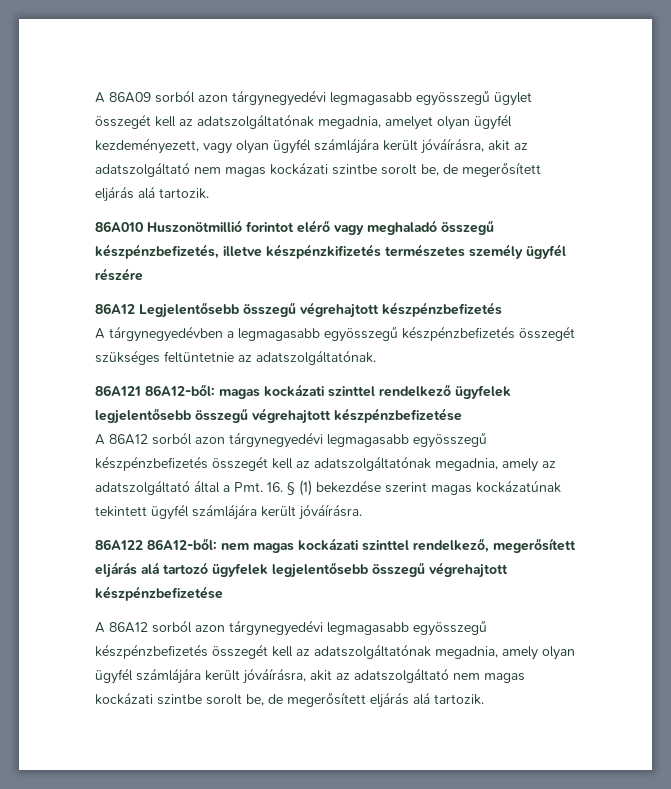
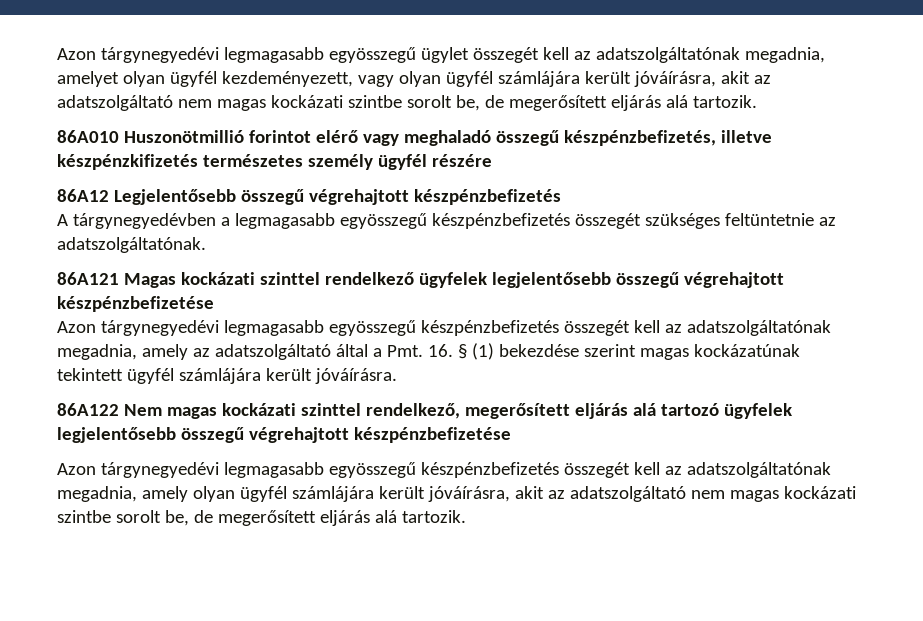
[95,90,228,103] A 86A09 sorból azon -> [57,48,96,60] Azon
[145,384,260,399] 86A12-ből: magas -> [123,273,176,288] Magas
[95,432,225,445] A 86A12 sorból azon -> [57,321,96,333] Azon
[147,538,249,551] 86A12-ből: nem -> [123,404,162,416] Nem
[95,620,225,633] A 86A12 sorból azon -> [57,463,96,475] Azon

